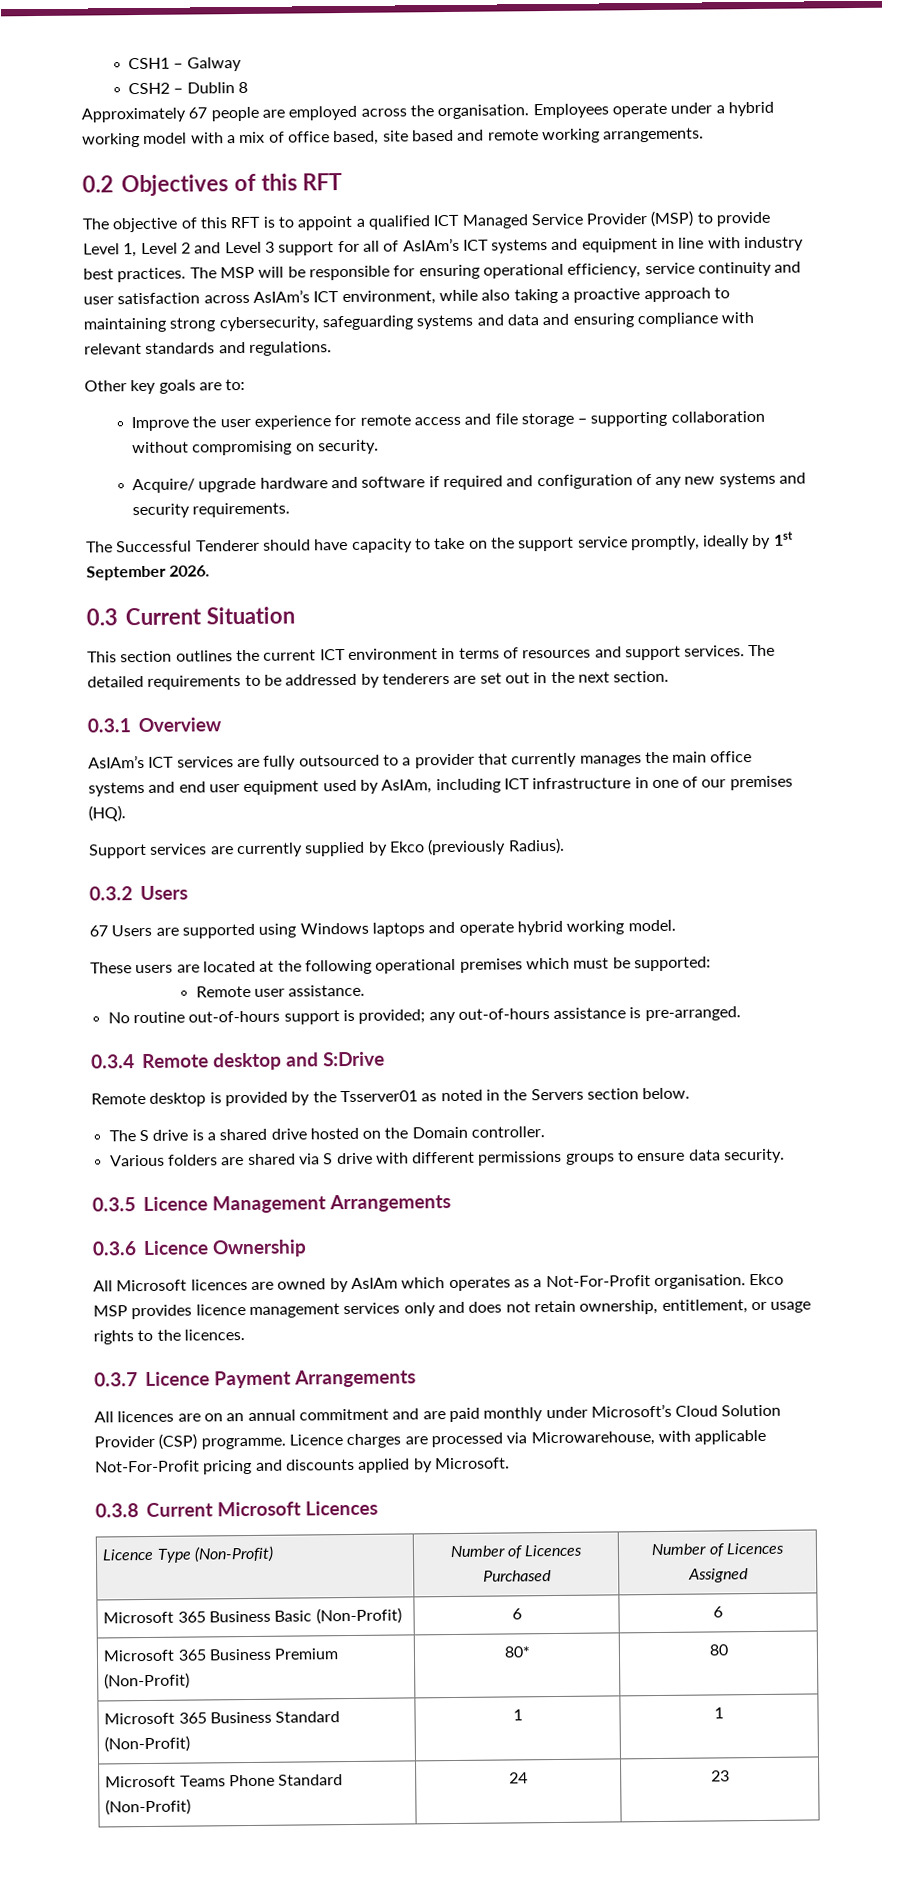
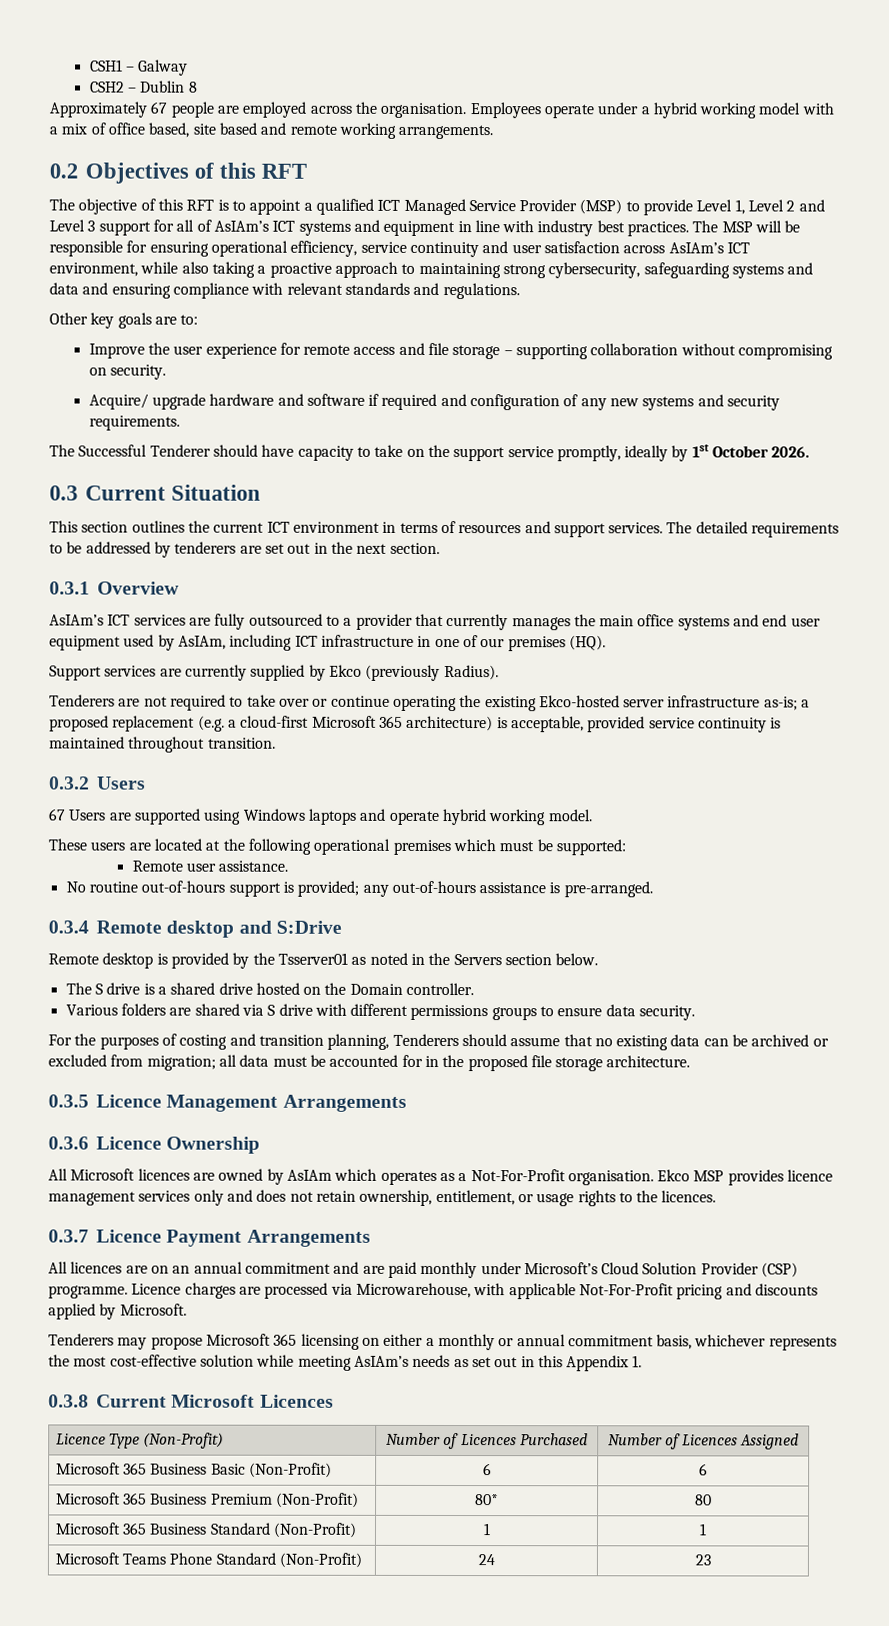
[86,565,166,581] September -> [712,445,770,458] October
(565, 846) none -> [49,694,811,712] [49,715,782,733] [49,736,276,753] // Tenderers are not required to take over or continue operating the existing Ekco-hosted server infrastructure as-is; a proposed replacement (e.g. a cloud-first Microsoft 365 architecture) is acceptable, provided service continuity is maintained throughout transition.
(786, 1156) none -> [48,1033,829,1051] [48,1054,691,1072] // For the purposes of costing and transition planning, Tenderers should assume that no existing data can be archived or excluded from migration; all data must be accounted for in the proposed file storage architecture.
(510, 1463) none -> [48,1333,837,1351] [48,1354,643,1372] // Tenderers may propose Microsoft 365 licensing on either a monthly or annual commitment basis, whichever represents the most cost-effective solution while meeting AsIAm’s needs as set out in this Appendix 1.

